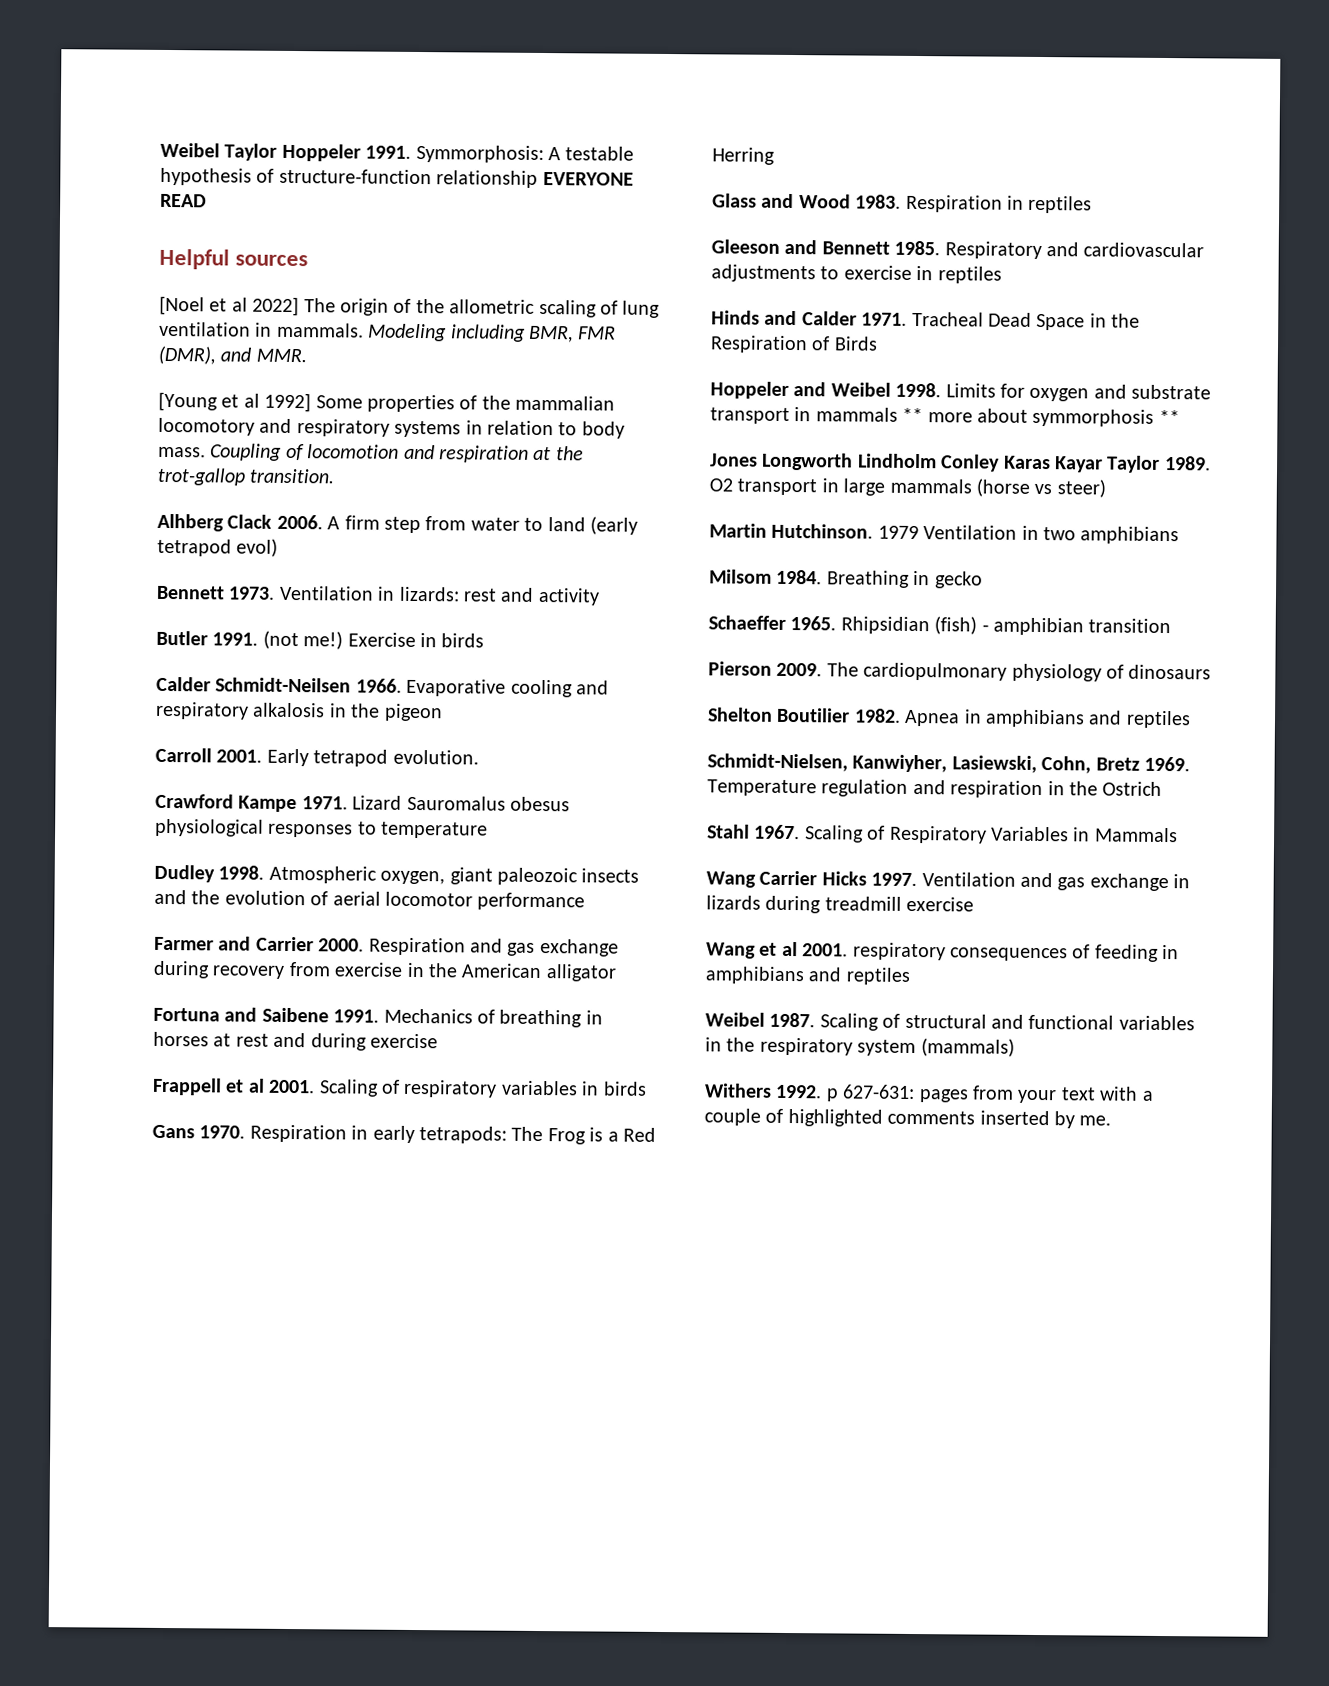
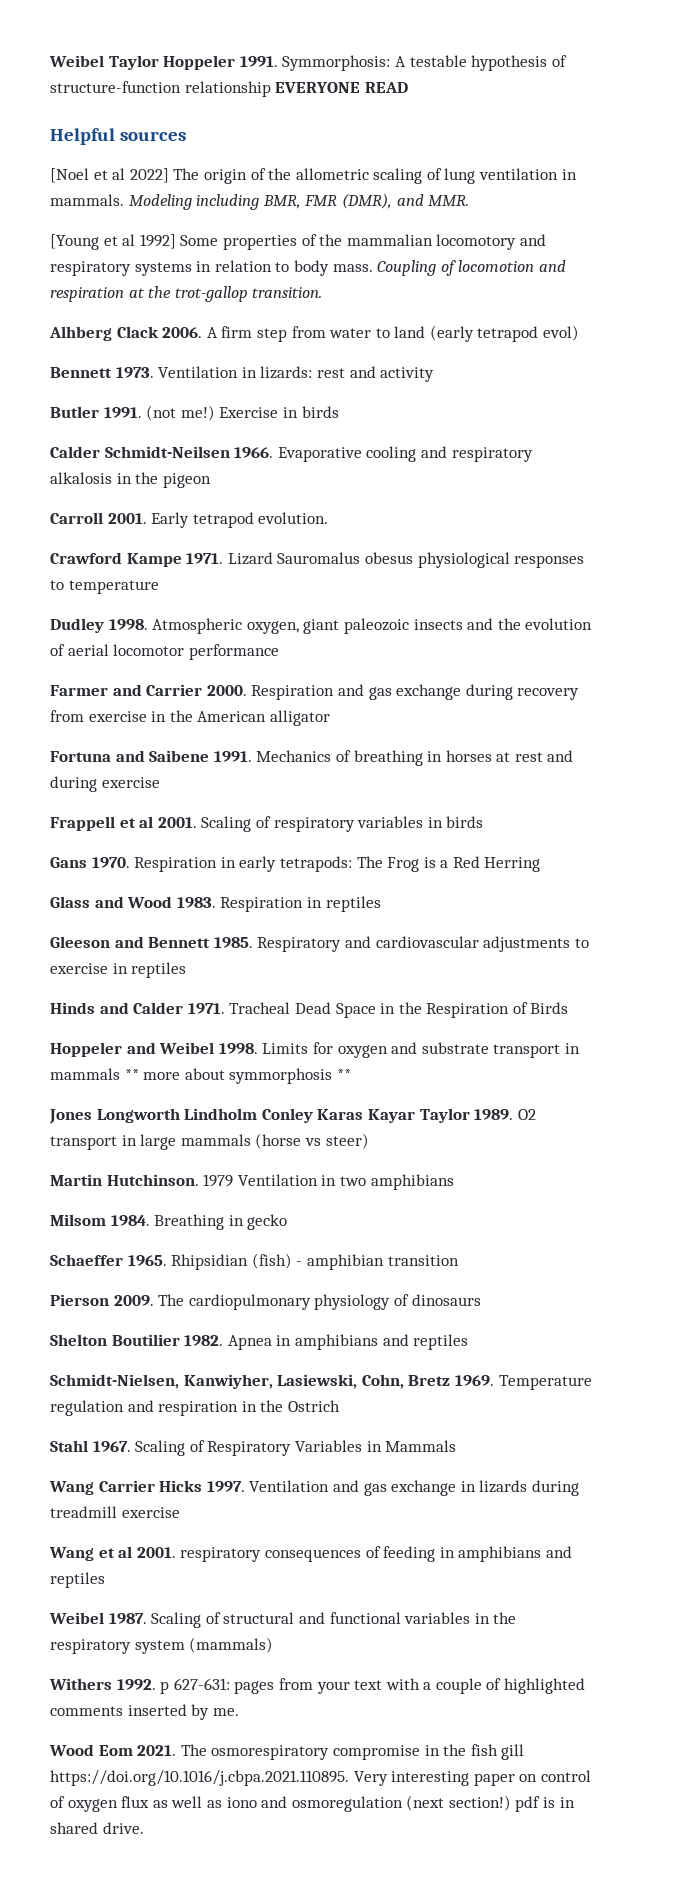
(1112, 1120) none -> [49,1744,525,1760] [50,1770,591,1786] [50,1795,575,1812] [50,1822,144,1834] // Wood Eom 2021. The osmorespiratory compromise in the fish gill https://doi.org/10.1016/j.cbpa.2021.110895. Very interesting paper on control of oxygen flux as well as iono and osmoregulation (next section!) pdf is in shared drive.

